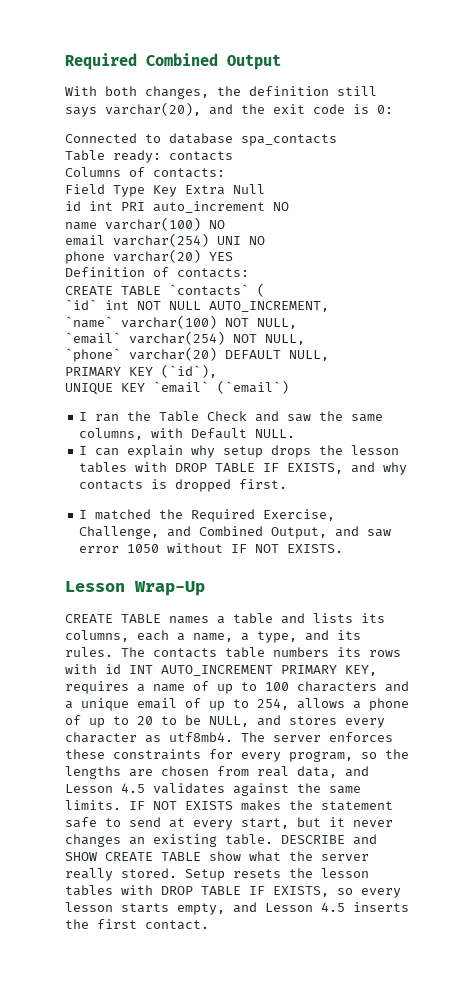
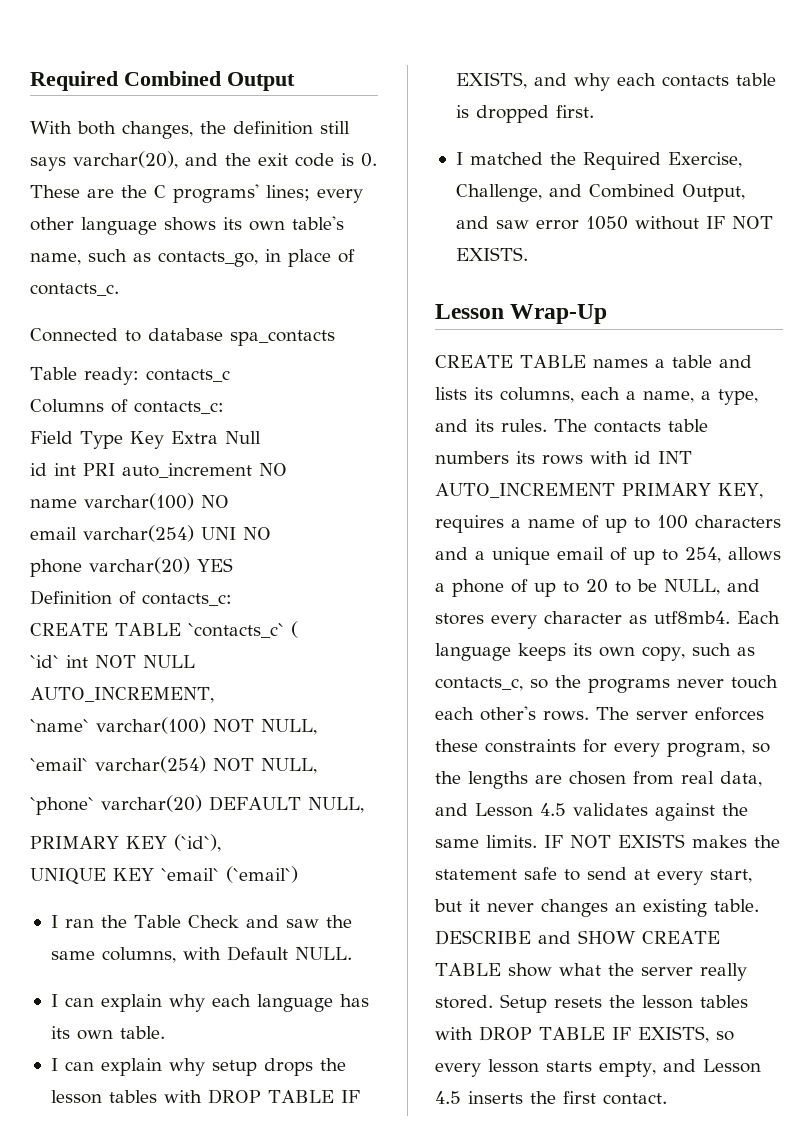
[377,105,393,114] 0: -> [361,153,377,167] [30,184,363,203] [30,216,344,235] [30,249,355,267] [30,283,119,296] 0. These are the C programs' lines; every other language shows its own table's name, such as contacts_go, in place of contacts_c.
[169,151,233,161] contacts -> [145,369,230,382] contacts_c
[153,168,225,178] contacts: -> [134,401,224,414] contacts_c:
[177,268,249,278] [65,284,249,296] contacts: // CREATE TABLE `contacts` -> [142,593,232,606] [30,623,284,638] contacts_c: // CREATE TABLE `contacts_c`
(296, 433) none -> [50,994,369,1012] [50,1026,165,1040] // I can explain why each language has its own table.
[79,480,144,490] contacts -> [616,73,776,87] each contacts table
(233, 737) none -> [737,611,780,624] [435,643,755,661] [435,675,778,693] [435,706,589,721] Each language keeps its own copy, such as contacts_c, so the programs never touch each other's rows.

